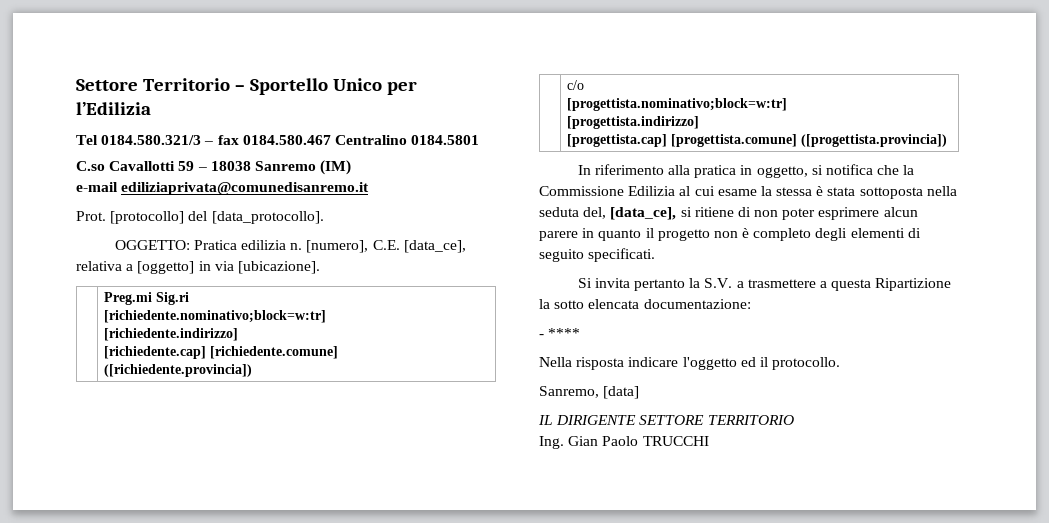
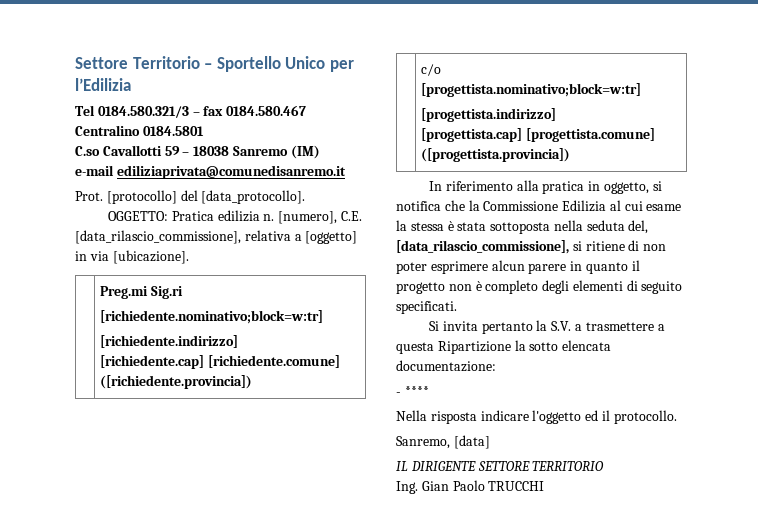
[403,240,466,253] [data_ce], -> [75,230,241,244] [data_rilascio_commissione],
[610,207,677,220] [data_ce], -> [396,240,569,254] [data_rilascio_commissione],

